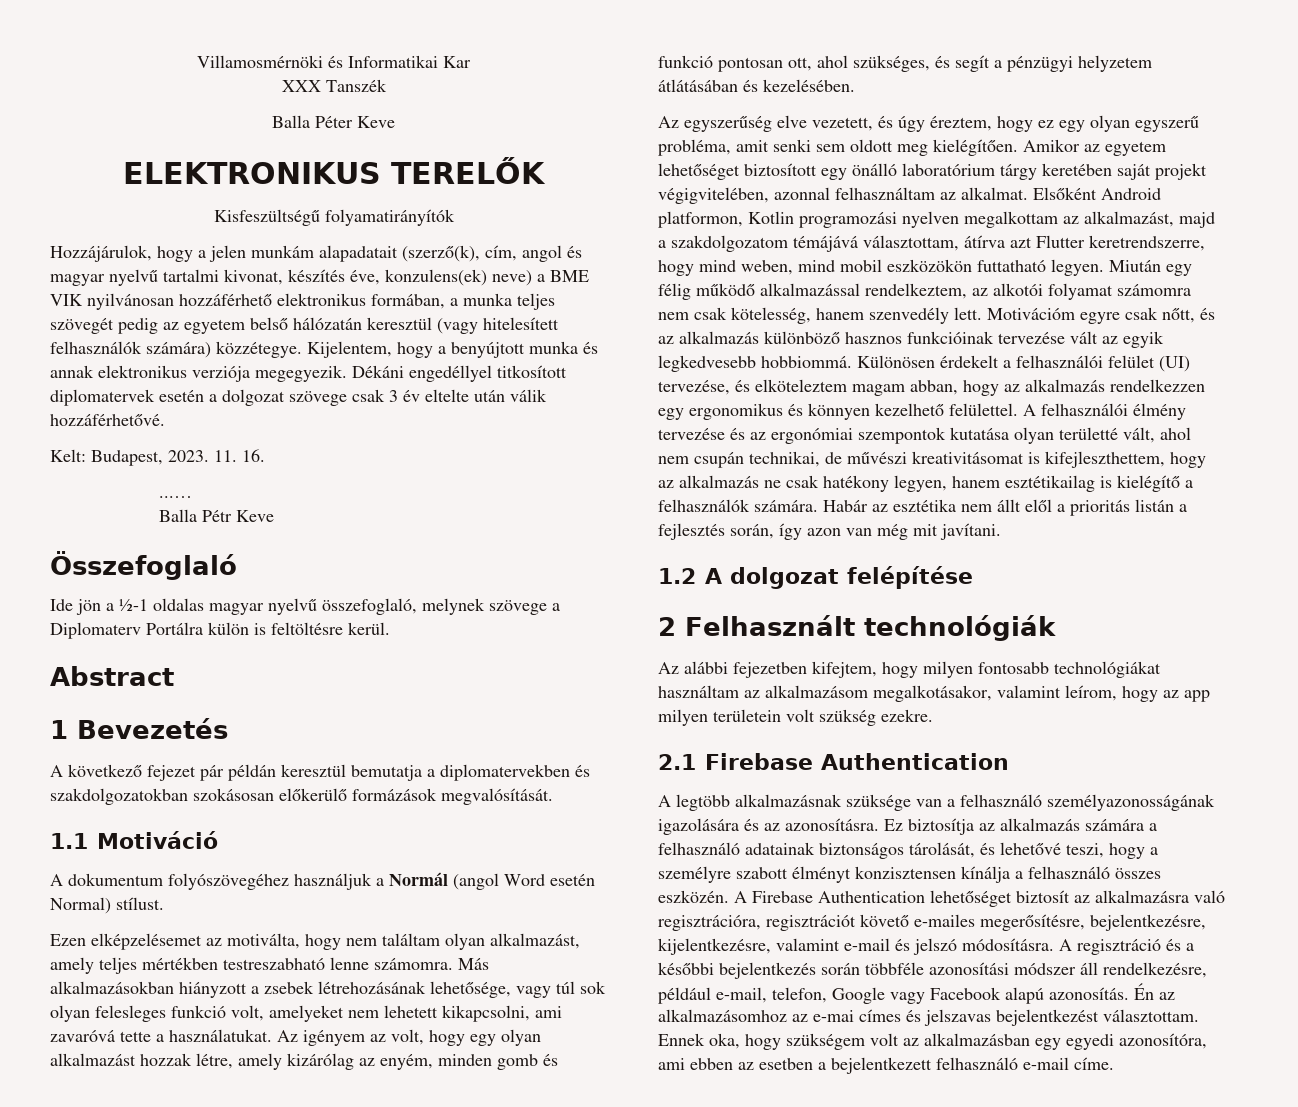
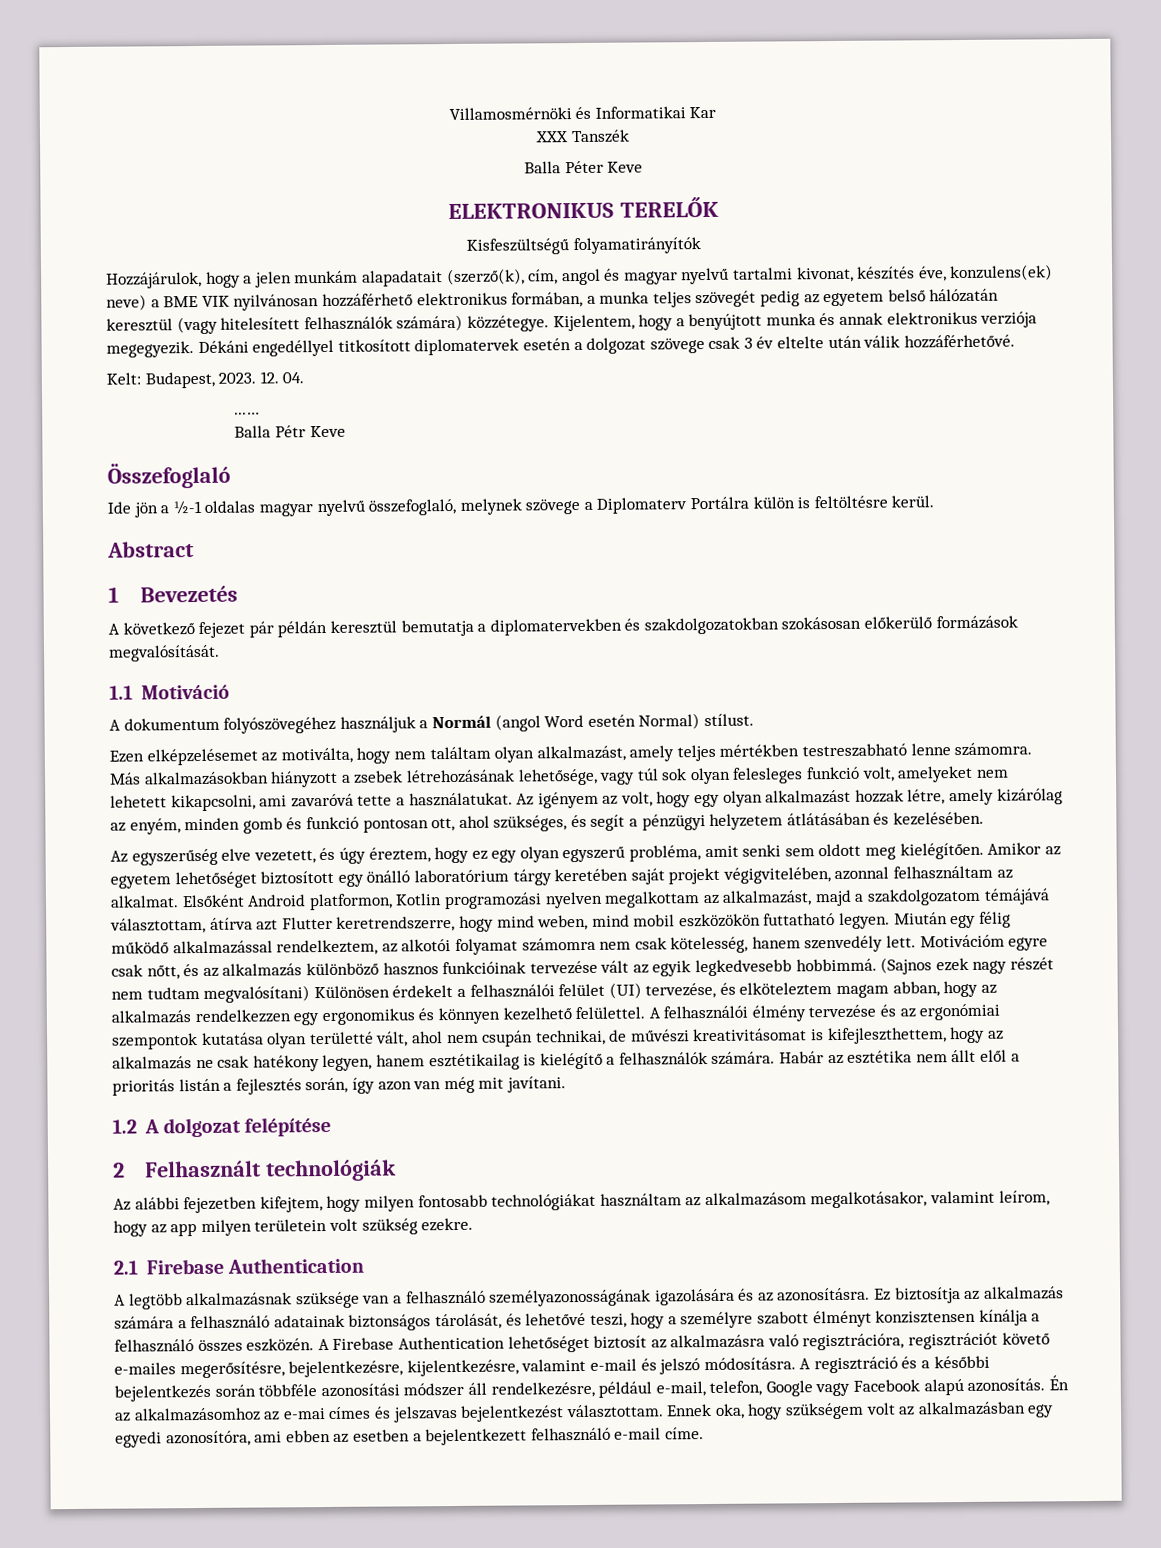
[214,449,265,462] 11. 16. -> [259,371,305,384] 12. 04.
[761,356,852,368] hobbiommá. -> [795,957,1055,975] [111,985,311,1003] hobbimmá. (Sajnos ezek nagy részét nem tudtam megvalósítani)

